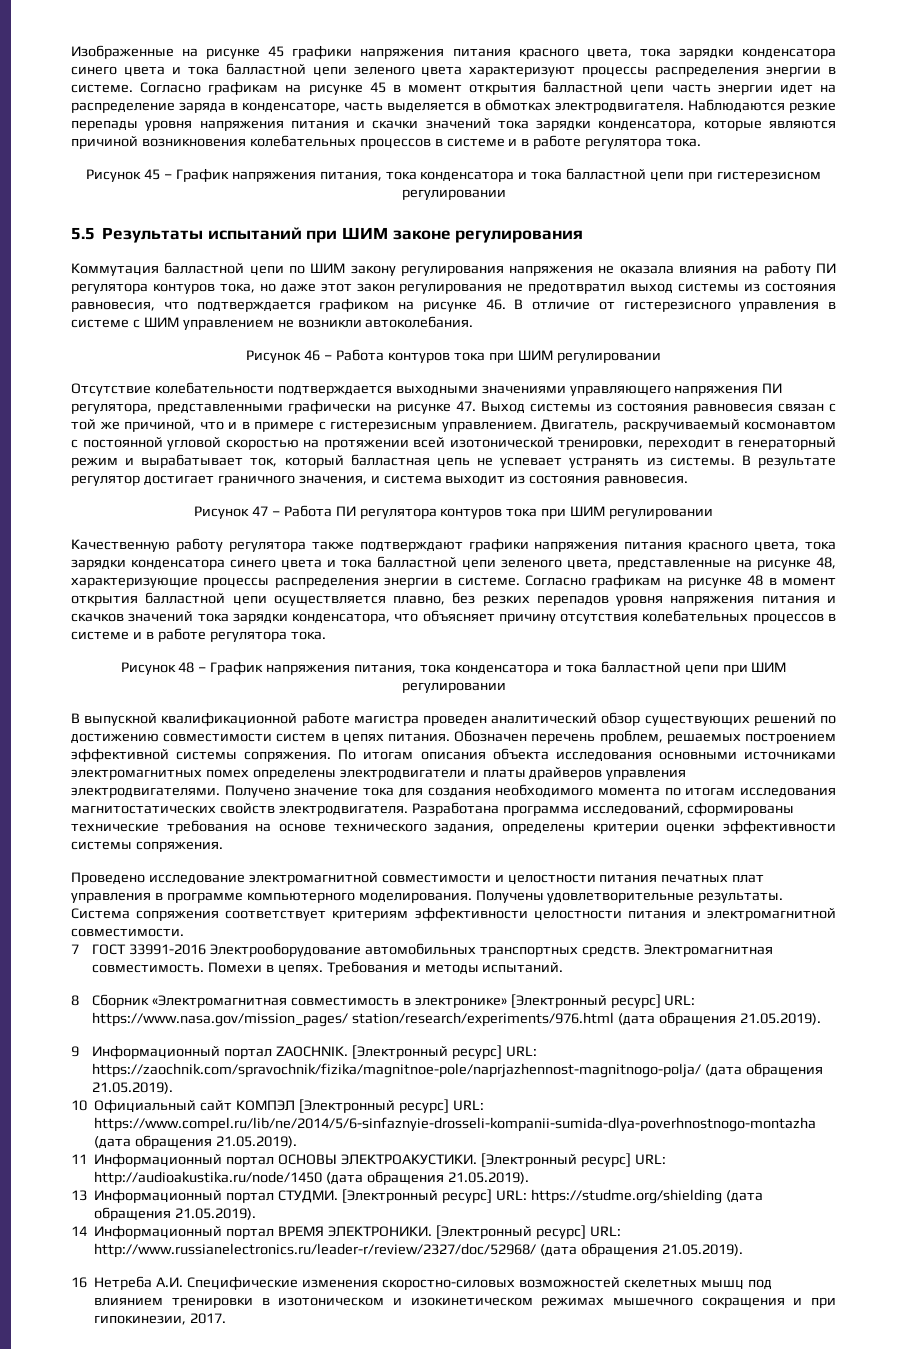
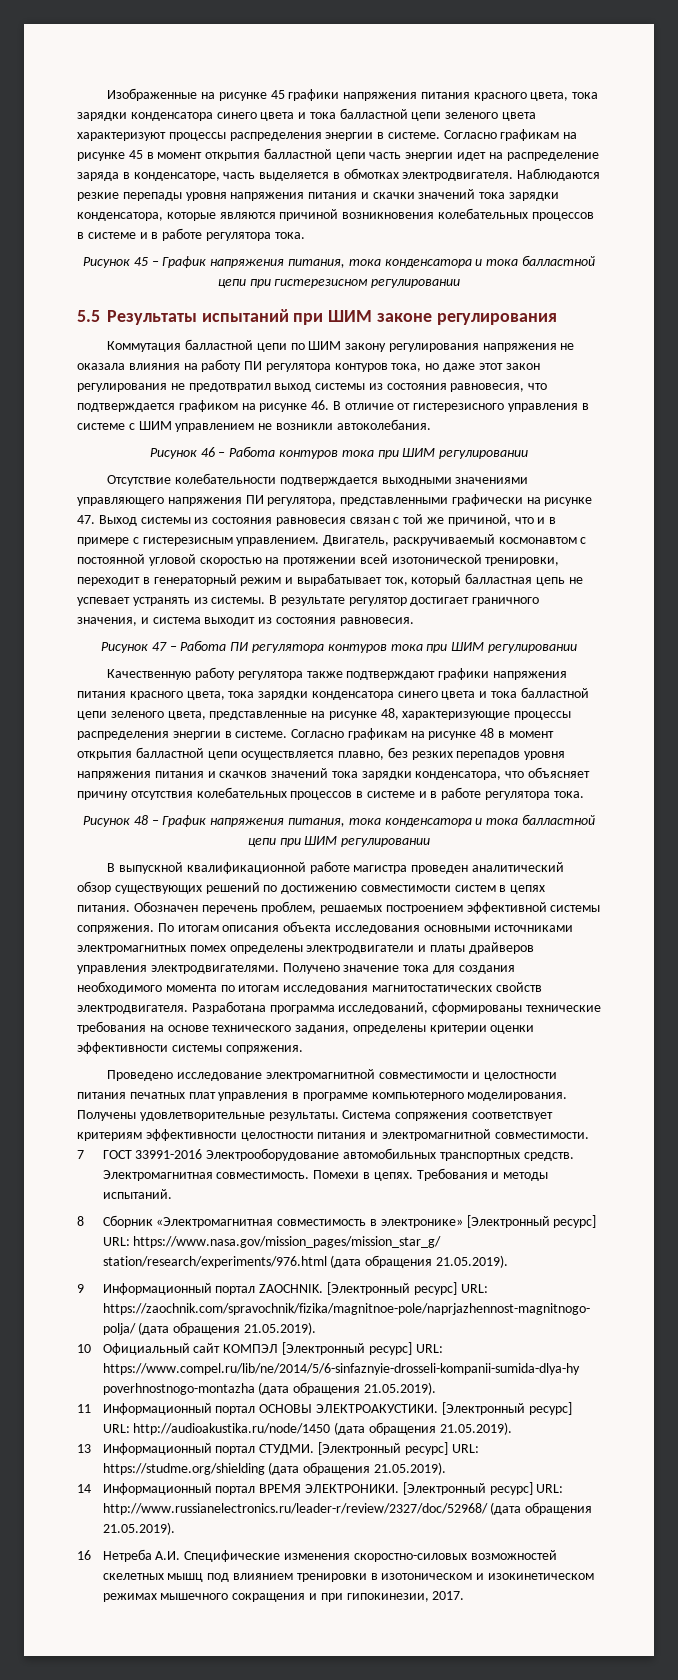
[92,1012,349,1027] https://www.nasa.gov/mission_pages/ -> [133,1236,442,1248] https://www.nasa.gov/mission_pages/mission_star_g/
[94,1117,817,1132] https://www.compel.ru/lib/ne/2014/5/6-sinfaznyie-drosseli-kompanii-sumida-dlya-poverhnostnogo-montazha -> [102,1363,580,1375] [102,1383,255,1395] https://www.compel.ru/lib/ne/2014/5/6-sinfaznyie-drosseli-kompanii-sumida-dlya-hy poverhnostnogo-montazha

